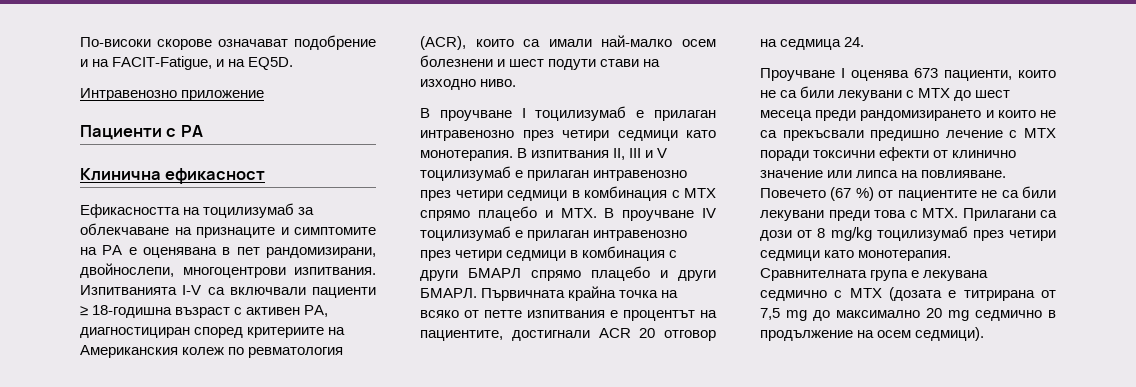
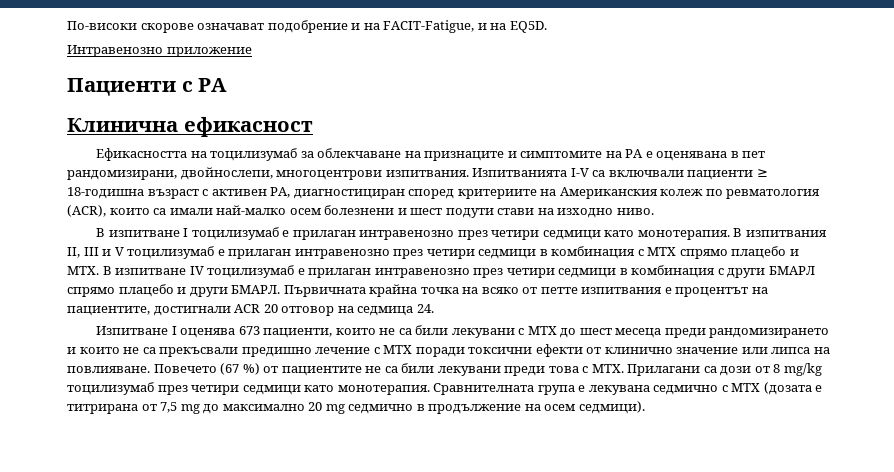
[439,110,512,121] проучване -> [108,230,180,237] изпитване
[622,210,695,221] проучване -> [115,268,187,275] изпитване
[760,68,835,81] Проучване -> [96,326,169,335] Изпитване

